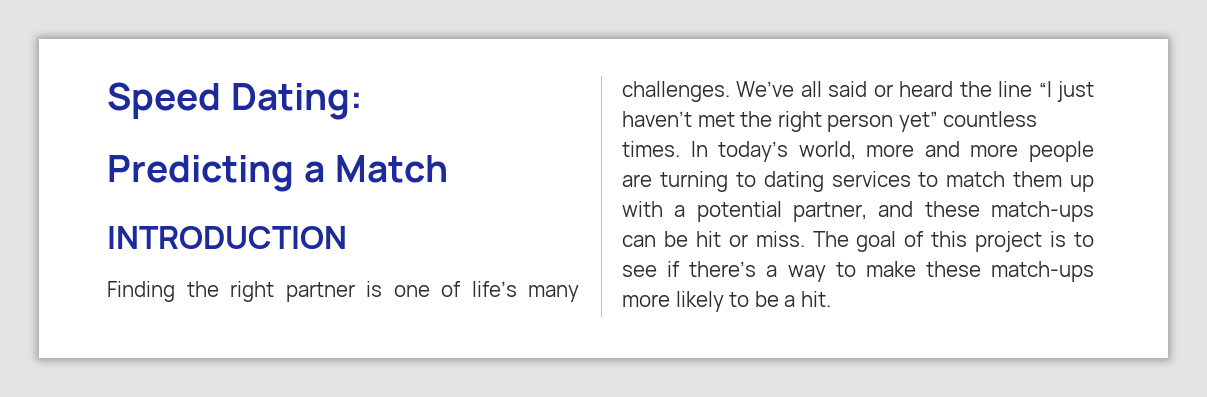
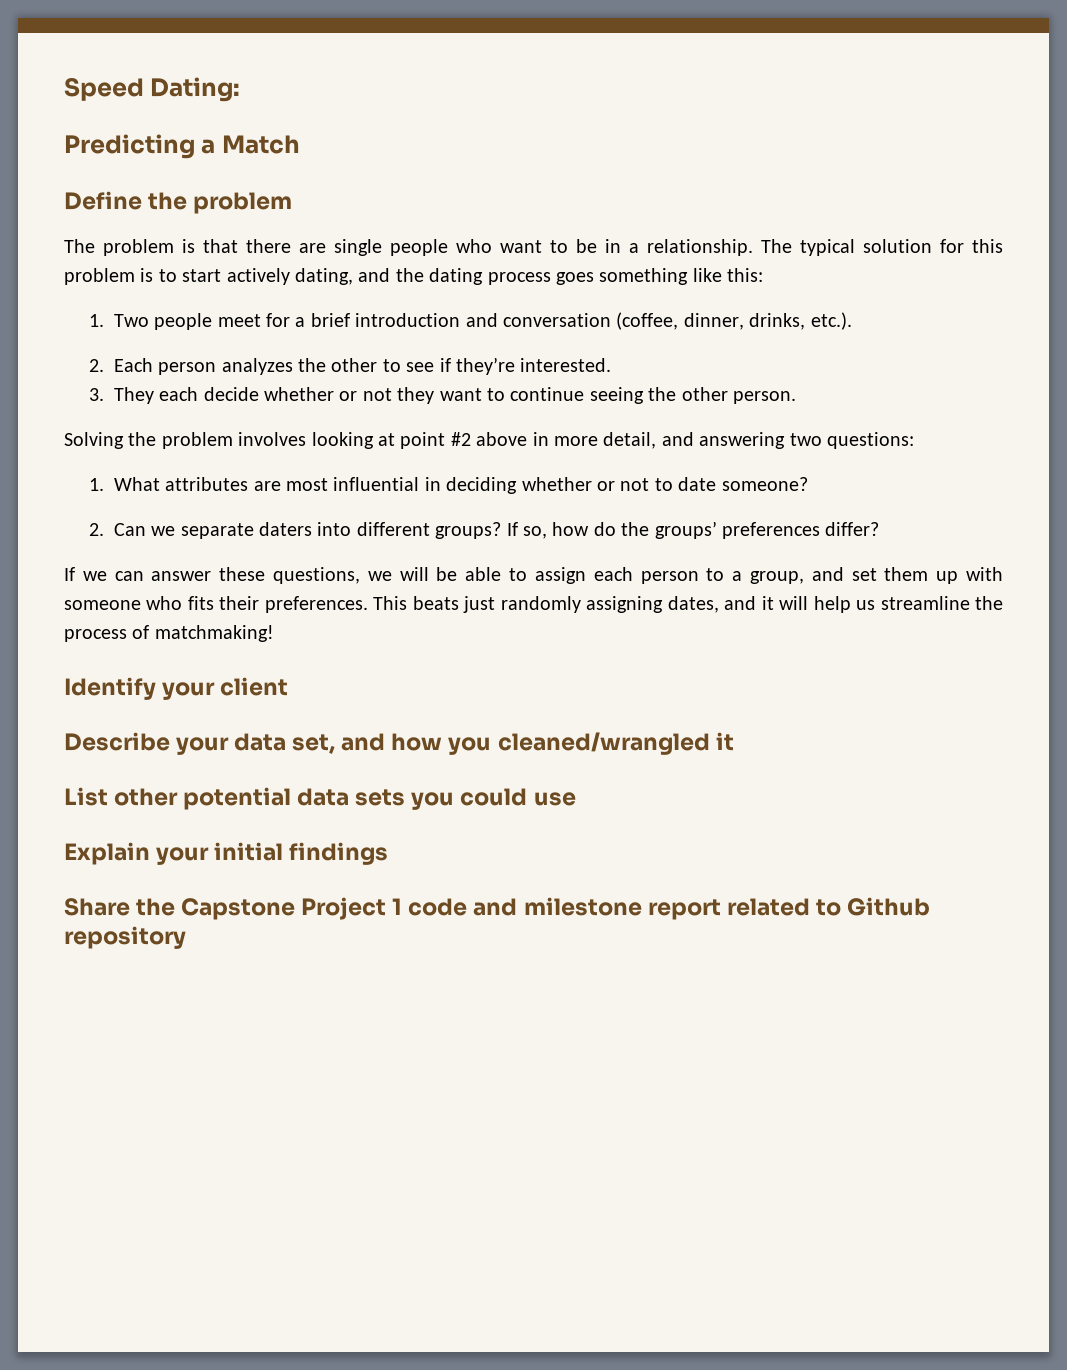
[107,226,347,249] [107,281,579,302] [622,81,1094,102] [622,111,1038,132] [622,141,1094,162] [622,171,1094,192] [622,201,1094,222] [622,231,1094,252] [622,261,1094,282] [622,291,831,312] INTRODUCTION // Finding the right partner is one of life’s many challenges. We’ve all said or heard the line “I just haven’t met the right person yet” countless times. In today’s world, more and more people are turning to dating services to match them up with a potential partner, and these match-ups can be hit or miss. The goal of this project is to see if there’s a way to make these match-ups more likely to be a hit. -> [64,191,293,214] [64,239,1003,256] [64,268,764,285] [88,312,852,330] [88,357,612,375] [88,387,797,404] [64,432,914,449] [88,477,808,494] [88,521,880,539] [64,567,1004,584] [64,596,1004,613] [64,625,274,642] [64,677,289,700] [64,732,734,755] [64,787,576,810] [64,842,389,865] [64,897,930,920] [64,926,186,949] Define the problem // The problem is that there are single people who want to be in a relationship. The typical solution for this problem is to start actively dating, and the dating process goes something like this: // 1. Two people meet for a brief introduction and conversation (coffee, dinner, drinks, etc.). // 2. Each person analyzes the other to see if they’re interested. // 3. They each decide whether or not they want to continue seeing the other person. // Solving the problem involves looking at point #2 above in more detail, and answering two questions: // 1. What attributes are most influential in deciding whether or not to date someone? // 2. Can we separate daters into different groups? If so, how do the groups’ preferences differ? // If we can answer these questions, we will be able to assign each person to a group, and set them up with someone who fits their preferences. This beats just randomly assigning dates, and it will help us streamline the process of matchmaking! // Identify your client // Describe your data set, and how you cleaned/wrangled it // List other potential data sets you could use // Explain your initial findings // Share the Capstone Project 1 code and milestone report related to Github repository

